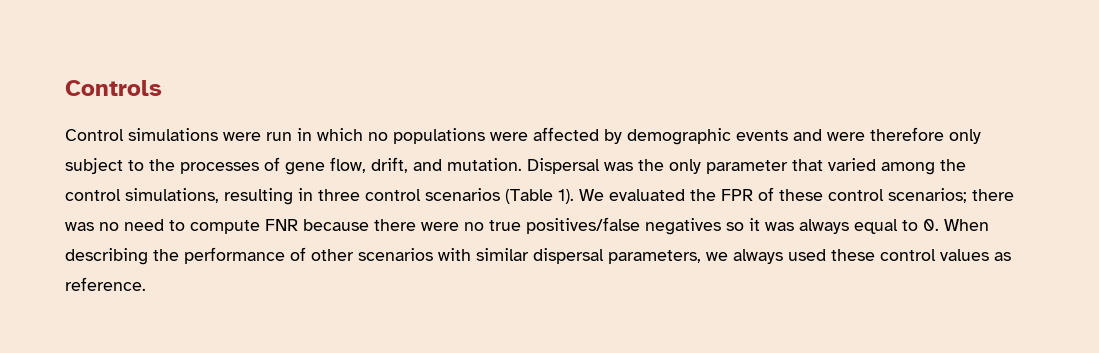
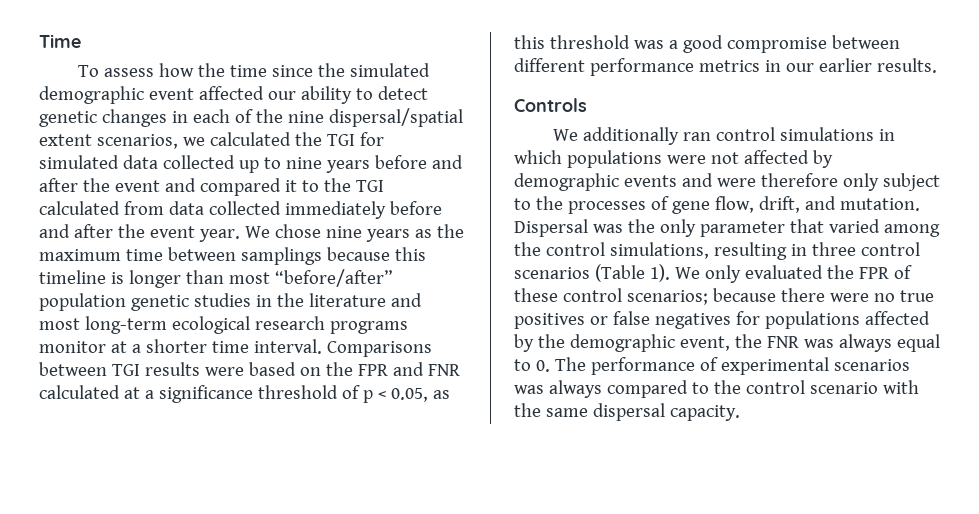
[65,80,162,96] [65,128,292,141] Controls // Control simulations were run -> [39,34,81,48] [77,63,430,77] [39,86,428,104] [39,108,463,127] [39,132,384,149] [39,155,463,173] [39,178,384,196] [39,201,442,219] [39,224,464,242] [39,247,426,265] [39,269,393,288] [39,293,422,311] [39,316,408,334] [39,339,432,357] [39,362,460,376] [39,385,450,403] [514,35,900,53] [514,58,937,76] [514,98,587,112] [552,127,874,145] Time // To assess how the time since the simulated demographic event affected our ability to detect genetic changes in each of the nine dispersal/spatial extent scenarios, we calculated the TGI for simulated data collected up to nine years before and after the event and compared it to the TGI calculated from data collected immediately before and after the event year. We chose nine years as the maximum time between samplings because this timeline is longer than most “before/after” population genetic studies in the literature and most long-term ecological research programs monitor at a shorter time interval. Comparisons between TGI results were based on the FPR and FNR calculated at a significance threshold of p < 0.05, as this threshold was a good compromise between different performance metrics in our earlier results. // Controls // We additionally ran control simulations
[368,132,388,141] no -> (562, 157) none
(528, 136) none -> [710,152,739,164] not
(604, 195) none -> [704,265,741,283] only
[972,189,1014,201] [65,219,298,234] there was no need to compute FNR -> (708, 297) none
[526,217,760,235] positives/false negatives so it -> [514,311,930,329] [514,334,799,352] positives or false negatives for populations affected by the demographic event, the FNR
[944,219,989,231] [65,247,1011,265] [65,277,146,291] When describing the performance of other scenarios with similar dispersal parameters, we always used these control values as reference. -> [554,357,910,375] [514,380,919,398] [514,403,740,421] The performance of experimental scenarios was always compared to the control scenario with the same dispersal capacity.

